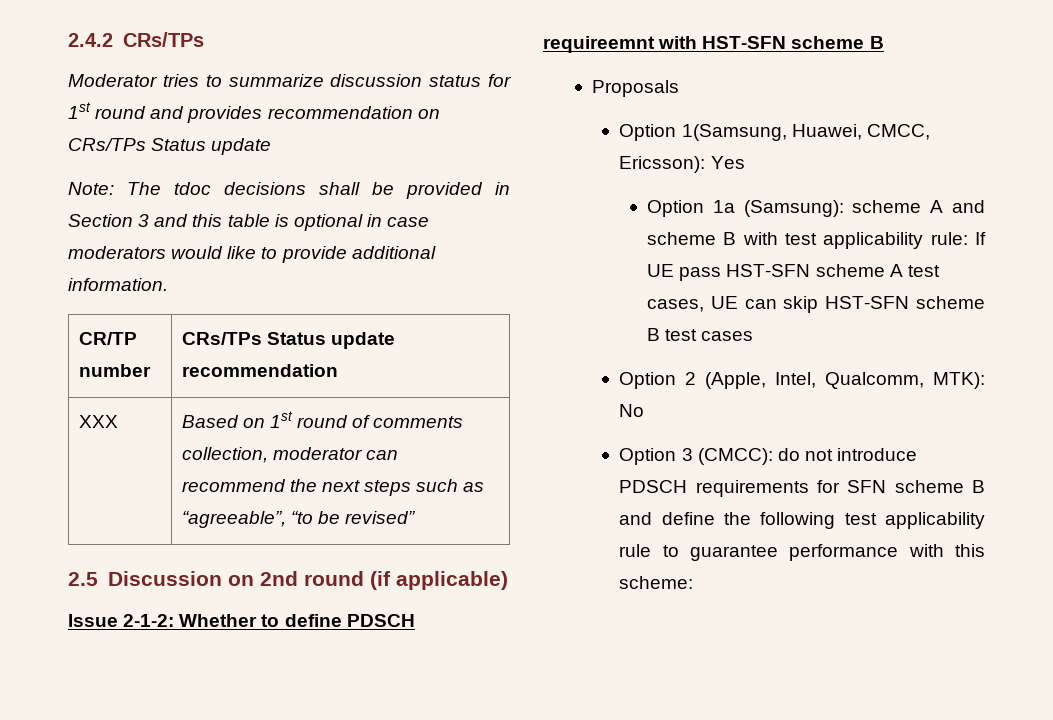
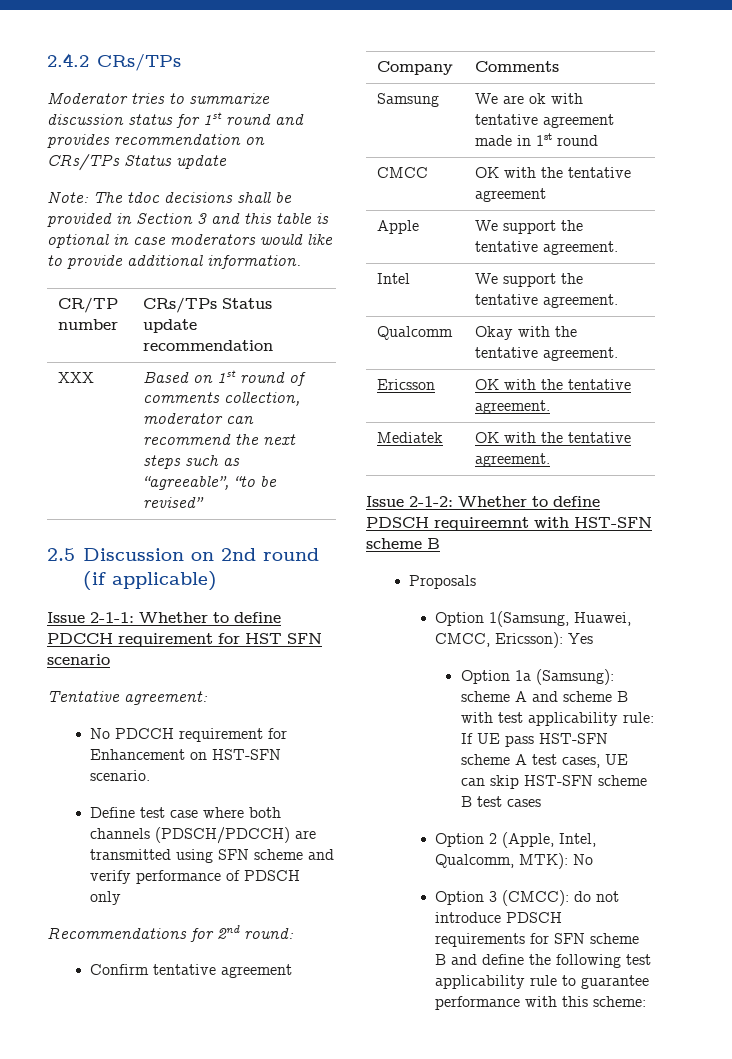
(508, 580) none -> [47,612,281,623] [47,633,322,647] [47,654,110,665] [47,691,208,705] [90,728,288,742] [90,749,282,760] [90,770,151,781] [90,807,282,818] [90,827,317,844] [90,849,335,863] [90,870,301,884] [90,891,122,905] [47,925,294,942] [90,964,293,978] [376,61,453,75] [474,61,559,72] [376,93,439,107] [474,93,583,104] [474,114,614,128] [474,133,598,146] [376,167,428,178] [474,167,631,178] [474,188,546,202] [376,220,419,234] [474,220,583,234] [474,241,618,255] [376,273,410,284] [474,273,583,287] [474,294,618,308] [376,326,453,340] [474,326,577,340] [474,347,618,361] [376,379,435,390] [474,379,631,390] [474,400,550,414] [376,432,443,443] [474,432,631,443] [474,453,550,467] // Issue 2-1-1: Whether to define PDCCH requirement for HST SFN scenario // Tentative agreement: // No PDCCH requirement for Enhancement on HST-SFN scenario. // Define test case where both channels (PDSCH/PDCCH) are transmitted using SFN scheme and verify performance of PDSCH only // Recommendations for 2nd round: // Confirm tentative agreement // Company | Comments // Samsung | We are ok with tentative agreement made in 1st round // CMCC | OK with the tentative agreement // Apple | We support the tentative agreement. // Intel | We support the tentative agreement. // Qualcomm | Okay with the tentative agreement. // Ericsson | OK with the tentative agreement. // Mediatek | OK with the tentative agreement.

